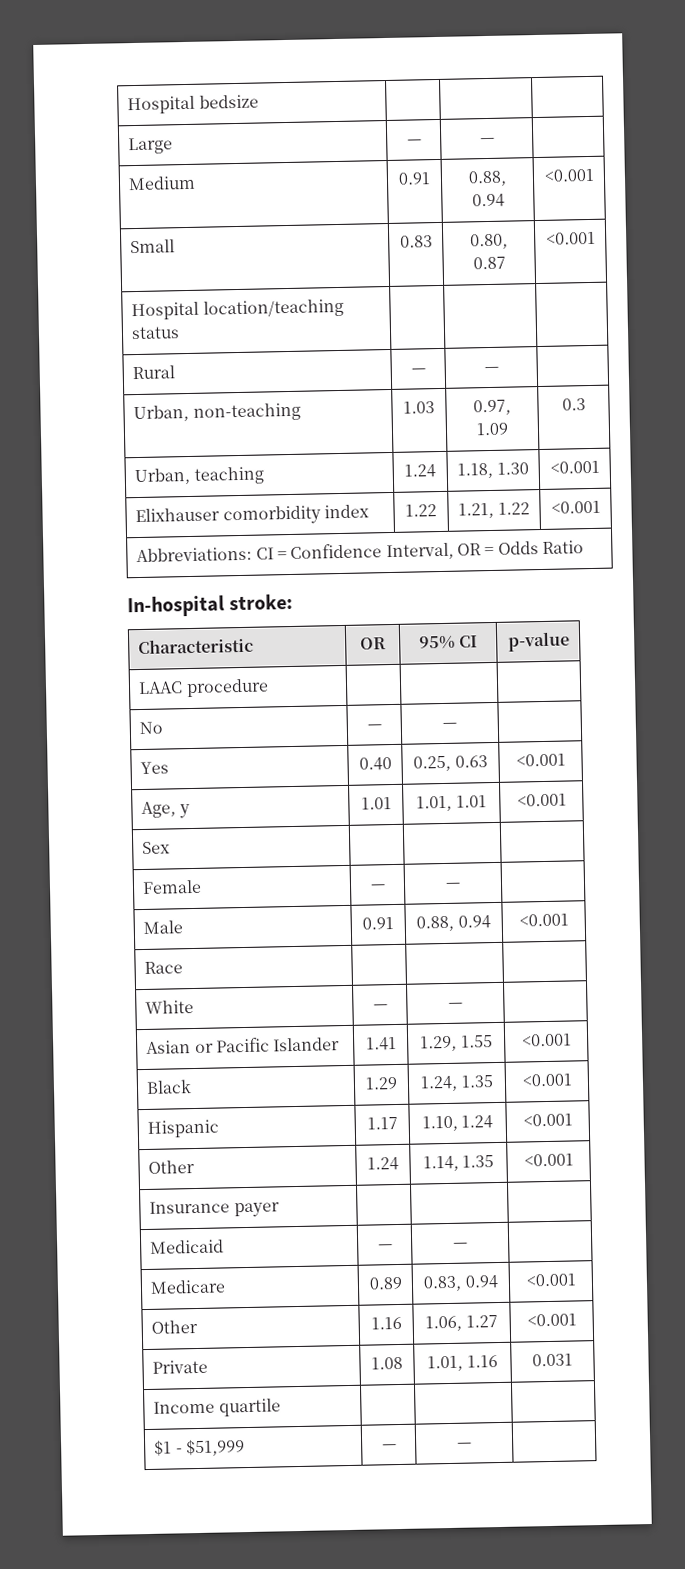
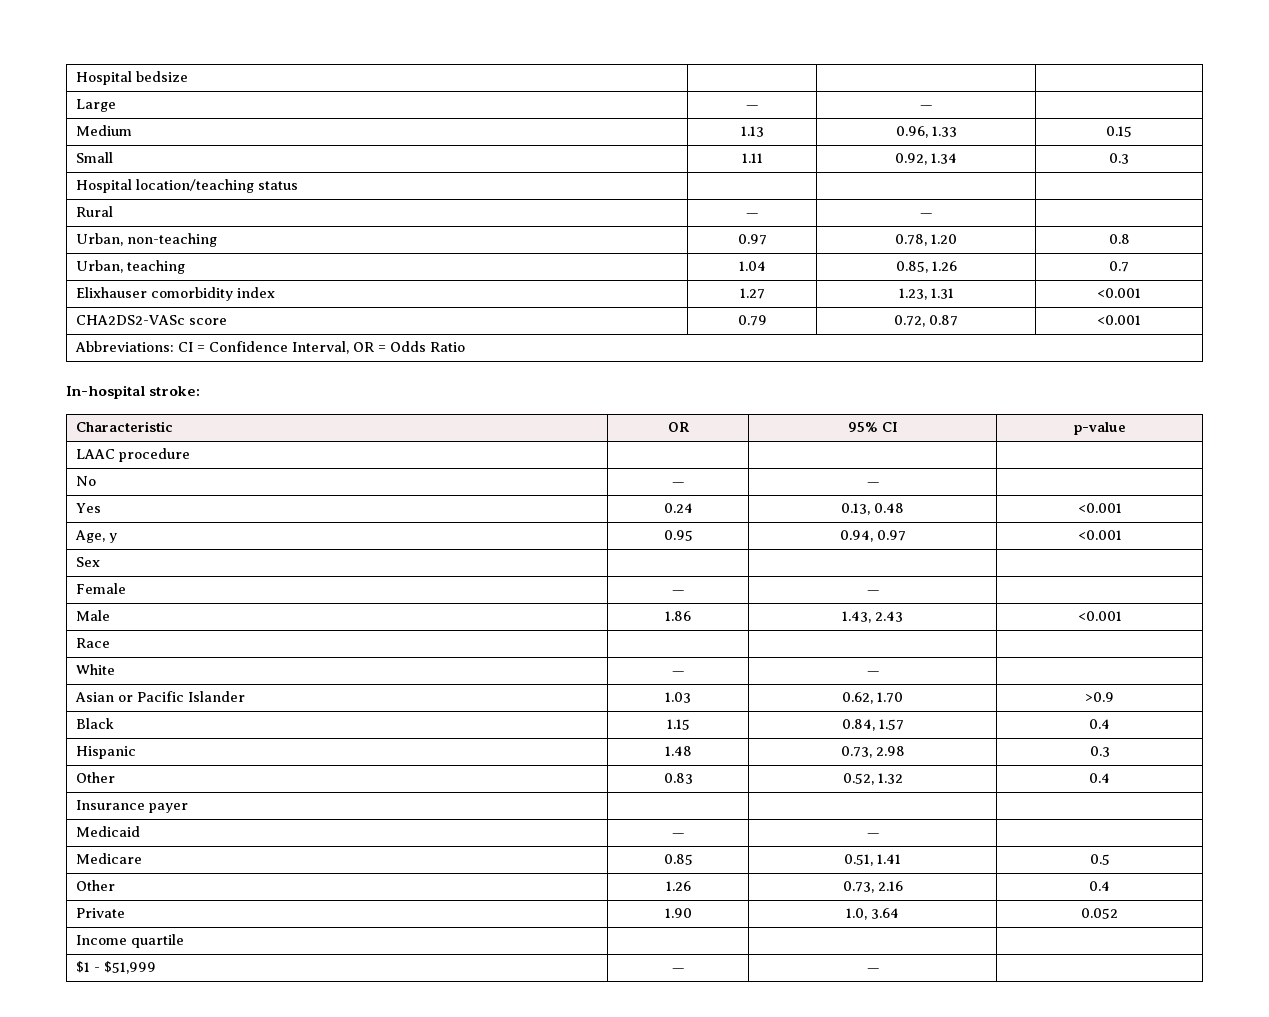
[398,172,431,185] [468,170,507,187] [471,193,505,208] [543,168,595,182] [130,239,176,254] [399,235,433,248] [470,233,508,250] [472,256,506,270] [545,231,596,245] 0.91 | 0.88, 0.94 | <0.001 // Small | 0.83 | 0.80, 0.87 | <0.001 -> [740,126,764,137] [895,126,957,138] [1106,126,1132,137] [76,152,114,163] [741,153,763,163] [895,153,957,165] [1109,153,1129,164] 1.13 | 0.96, 1.33 | 0.15 // Small | 1.11 | 0.92, 1.34 | 0.3
[403,401,435,414] [473,399,511,416] [476,422,509,436] [561,398,586,411] [134,466,264,486] [404,464,436,478] [457,462,529,479] [549,460,600,474] [135,504,370,526] [405,504,437,517] [458,502,530,519] 1.03 | 0.97, 1.09 | 0.3 // Urban, teaching | 1.24 | 1.18, 1.30 | <0.001 // Elixhauser comorbidity index | 1.22 | 1.21, 1.22 -> [737,234,767,245] [895,234,957,246] [1108,234,1130,244] [76,260,186,274] [738,261,766,271] [895,261,957,273] [1109,261,1129,272] [76,287,276,301] [739,288,765,299] [898,288,954,300] [1097,288,1141,298] [76,315,228,325] [737,315,767,326] [894,315,958,327] 0.97 | 0.78, 1.20 | 0.8 // Urban, teaching | 1.04 | 0.85, 1.26 | 0.7 // Elixhauser comorbidity index | 1.27 | 1.23, 1.31 | <0.001 // CHA2DS2-VASc score | 0.79 | 0.72, 0.87
[358,757,392,771] [413,755,488,772] 0.40 | 0.25, 0.63 -> [663,503,693,513] [841,503,904,515] 0.24 | 0.13, 0.48
[360,797,392,810] [416,795,487,812] 1.01 | 1.01, 1.01 -> [663,530,693,541] [839,530,906,542] 0.95 | 0.94, 0.97
[362,917,394,930] [416,915,491,932] 0.91 | 0.88, 0.94 -> [665,611,691,621] [842,611,903,623] 1.86 | 1.43, 2.43
[365,1036,397,1051] [420,1035,493,1052] [521,1033,572,1047] [146,1079,193,1094] [365,1076,398,1090] [420,1075,494,1092] [521,1073,573,1087] [147,1119,220,1138] [366,1116,398,1130] [421,1115,494,1132] [522,1113,573,1127] [148,1160,196,1174] [367,1156,399,1171] [422,1155,495,1172] [523,1153,574,1167] 1.41 | 1.29, 1.55 | <0.001 // Black | 1.29 | 1.24, 1.35 | <0.001 // Hispanic | 1.17 | 1.10, 1.24 | <0.001 // Other | 1.24 | 1.14, 1.35 | <0.001 -> [665,692,691,703] [842,692,903,704] [1085,692,1114,702] [76,718,115,729] [666,719,690,730] [841,719,904,731] [1089,719,1110,729] [76,746,137,759] [664,746,692,756] [840,746,905,758] [1089,746,1110,757] [76,772,116,783] [663,773,693,784] [842,773,903,785] [1089,773,1110,783] 1.03 | 0.62, 1.70 | >0.9 // Black | 1.15 | 0.84, 1.57 | 0.4 // Hispanic | 1.48 | 0.73, 2.98 | 0.3 // Other | 0.83 | 0.52, 1.32 | 0.4
[368,1276,403,1290] [423,1275,499,1292] [525,1273,577,1287] [151,1319,199,1334] [370,1316,402,1330] [425,1315,498,1332] [526,1313,577,1327] [152,1359,209,1374] [371,1356,403,1370] [427,1355,498,1372] [532,1353,573,1367] 0.89 | 0.83, 0.94 | <0.001 // Other | 1.16 | 1.06, 1.27 | <0.001 // Private | 1.08 | 1.01, 1.16 | 0.031 -> [663,854,693,865] [844,854,901,866] [1089,854,1110,865] [76,880,116,891] [665,881,691,891] [842,881,903,893] [1089,881,1110,891] [76,908,126,918] [664,908,692,918] [846,908,899,920] [1081,908,1118,919] 0.85 | 0.51, 1.41 | 0.5 // Other | 1.26 | 0.73, 2.16 | 0.4 // Private | 1.90 | 1.0, 3.64 | 0.052

